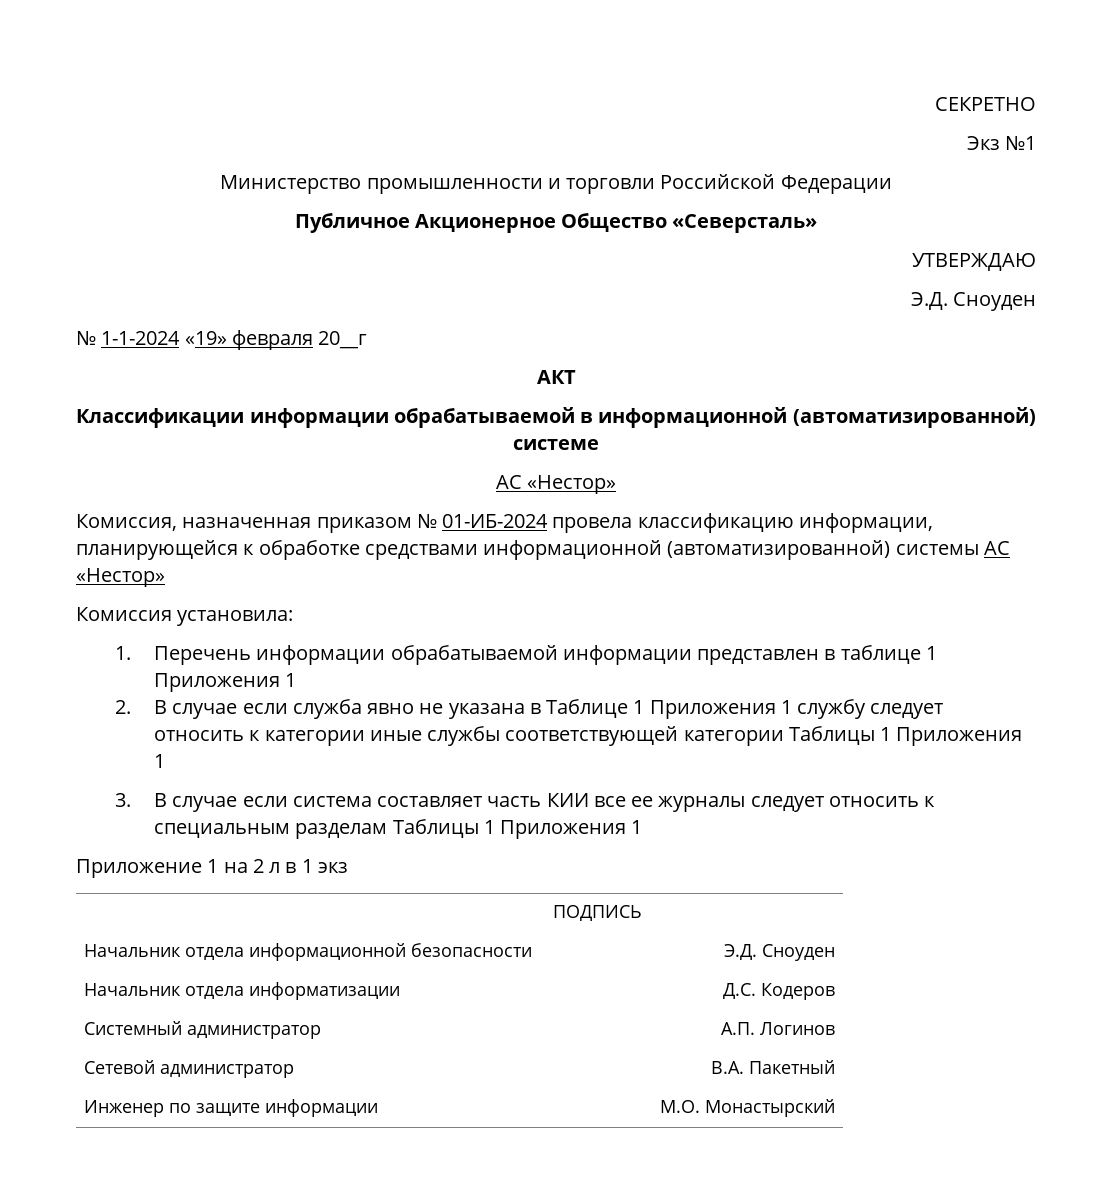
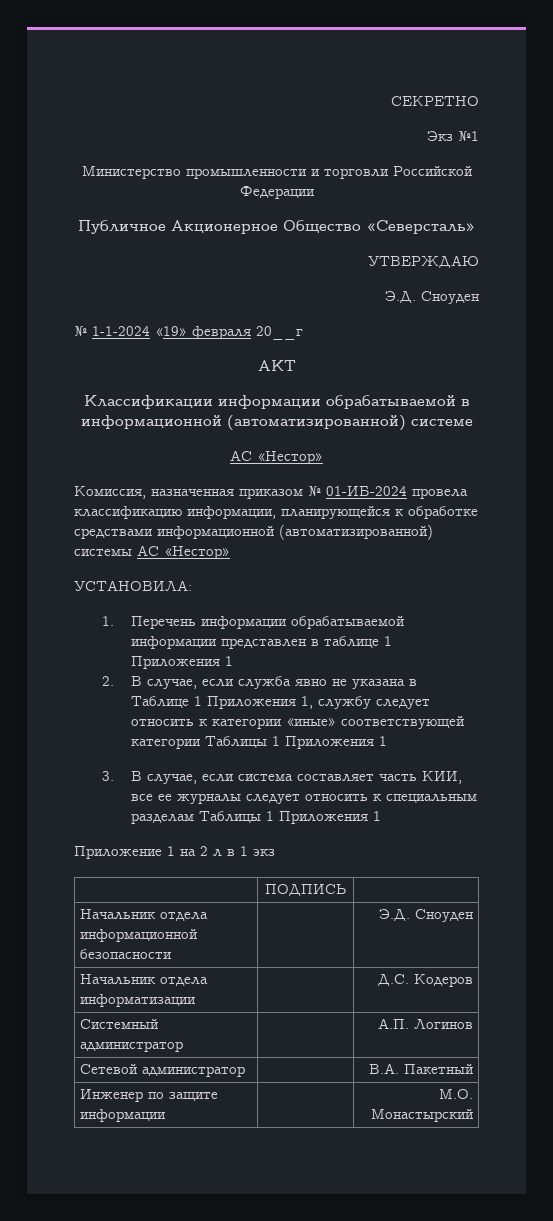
[76,607,294,626] Комиссия установила: -> [74,580,192,591] УСТАНОВИЛА:
[172,703,238,719] случае -> [146,679,197,689] случае,
[780,700,792,714] 1 -> [300,696,313,709] 1,
[369,726,501,746] иные службы -> [285,718,336,726] «иные»
[172,796,238,812] случае -> [146,774,197,784] случае,
[546,793,589,807] КИИ -> [421,771,462,784] КИИ,

